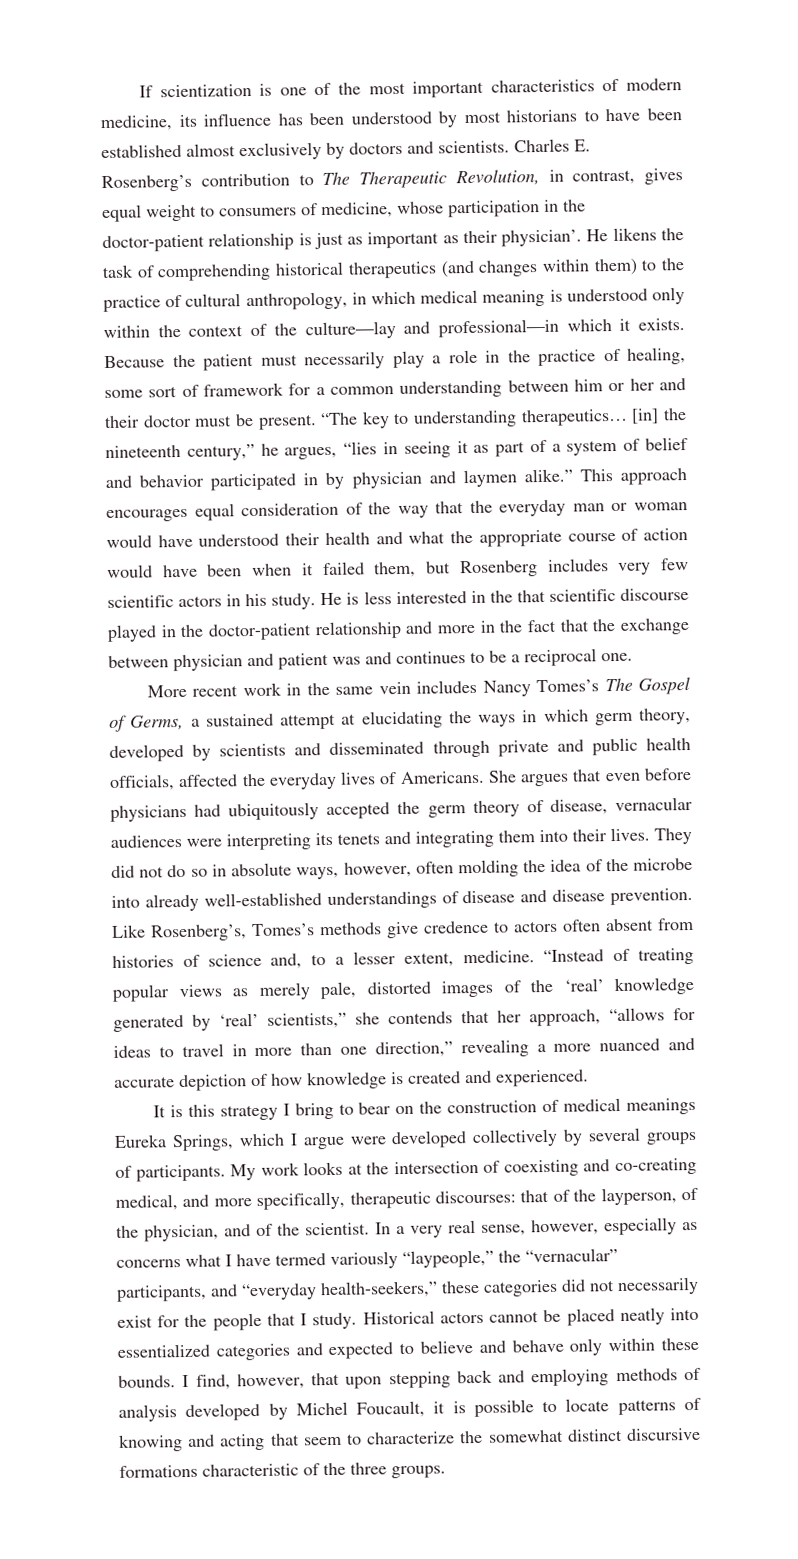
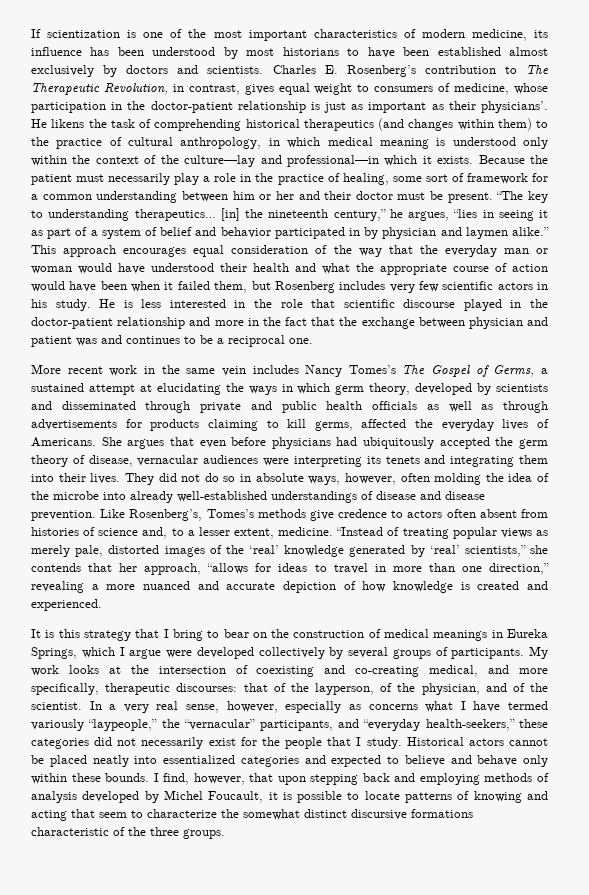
[501,229,583,247] physician’. -> [481,101,548,113] physicians’.
(513, 596) none -> [280,299,303,308] role
[109,774,175,791] officials, -> [372,401,549,413] [31,419,353,431] officials as well as through advertisements for products claiming to kill germs,
(278, 1112) none -> [135,629,160,638] that
(696, 1106) none -> [491,630,503,638] in

